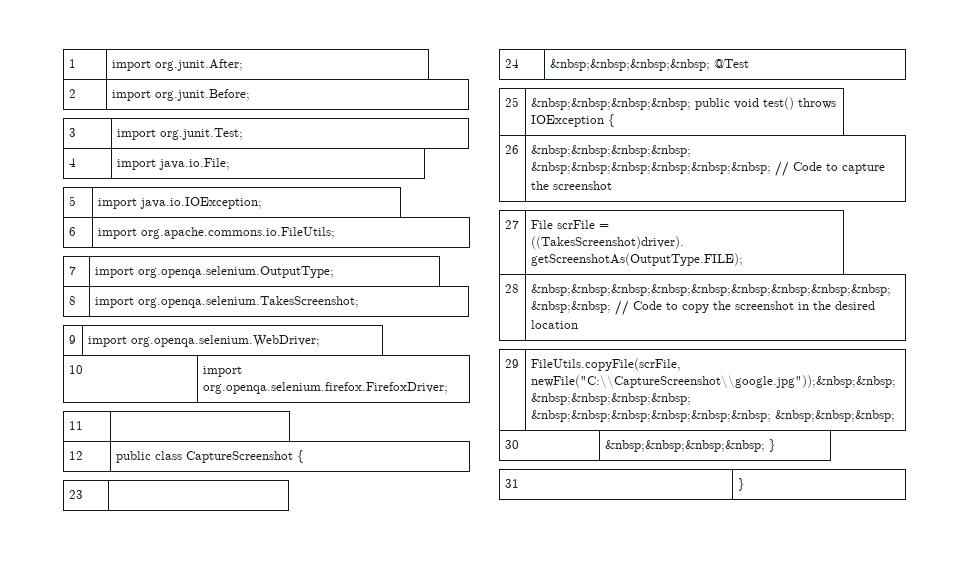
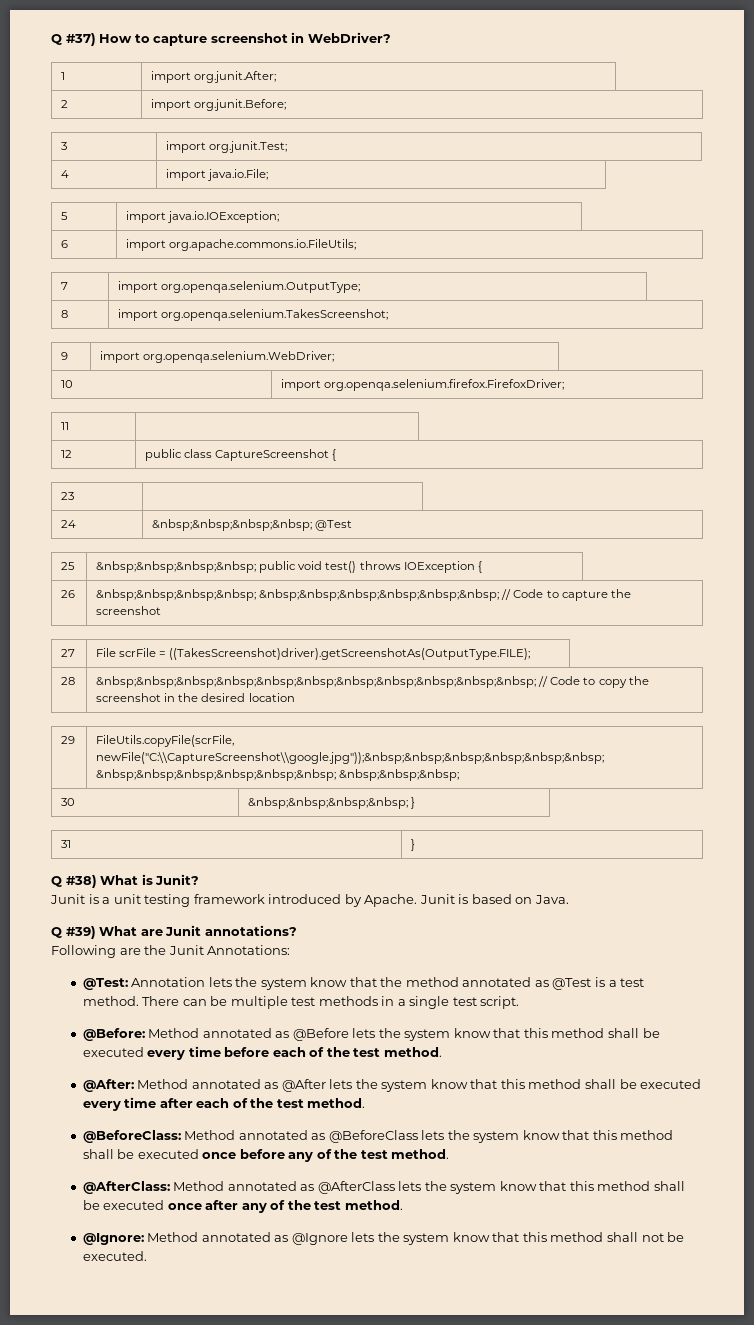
(68, 63) none -> [51,32,391,46] Q #37) How to capture screenshot in WebDriver? //
(745, 484) none -> [51,874,200,888] [50,894,569,907] [51,925,297,939] [51,945,291,958] [82,977,645,990] [82,996,520,1009] [82,1028,660,1041] [82,1046,442,1060] [82,1079,702,1092] [82,1097,366,1111] [82,1130,674,1143] [82,1149,450,1162] [82,1181,685,1194] [82,1200,403,1213] [82,1232,685,1245] [82,1251,147,1261] // Q #38) What is Junit? // Junit is a unit testing framework introduced by Apache. Junit is based on Java. // Q #39) What are Junit annotations? // Following are the Junit Annotations: // @Test: Annotation lets the system know that the method annotated as @Test is a test method. There can be multiple test methods in a single test script. // @Before: Method annotated as @Before lets the system know that this method shall be executed every time before each of the test method. // @After: Method annotated as @After lets the system know that this method shall be executed every time after each of the test method. // @BeforeClass: Method annotated as @BeforeClass lets the system know that this method shall be executed once before any of the test method. // @AfterClass: Method annotated as @AfterClass lets the system know that this method shall be executed once after any of the test method. // @Ignore: Method annotated as @Ignore lets the system know that this method shall not be executed.

